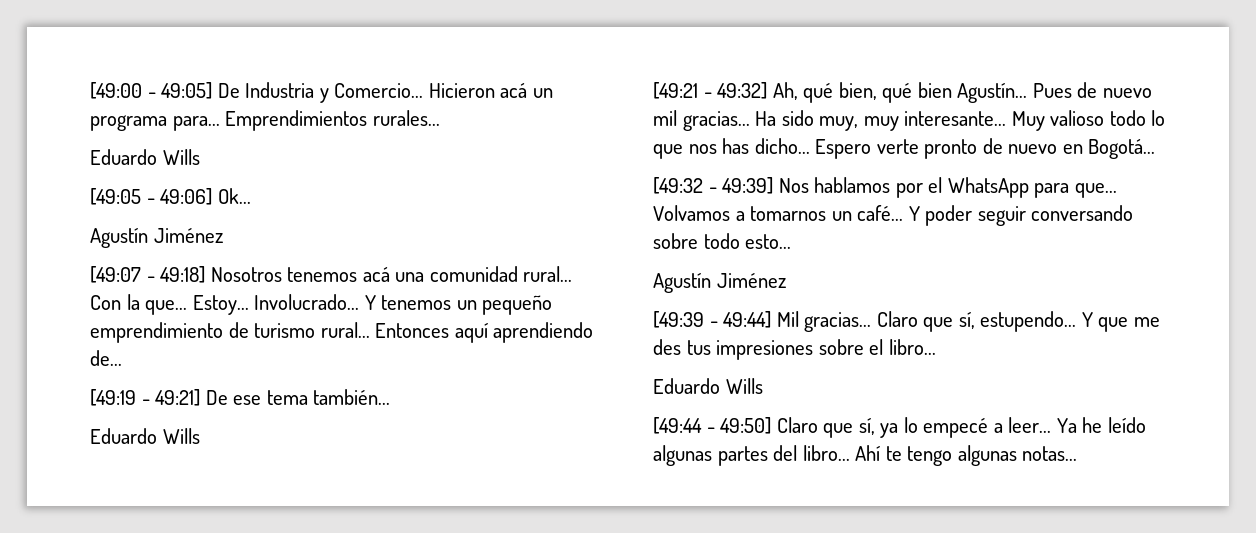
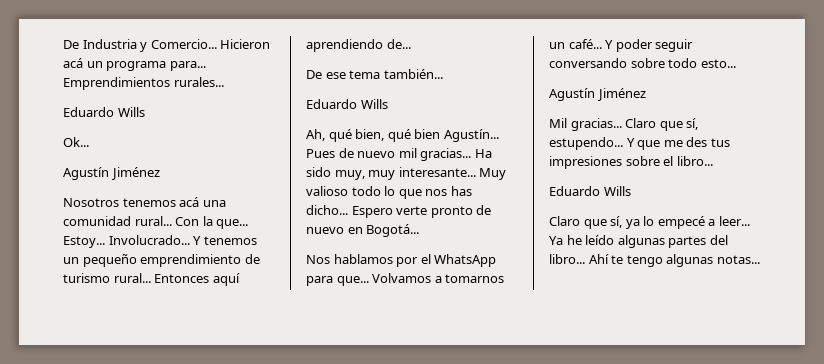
[90,82,213,99] [49:00 - 49:05] -> (63, 44) none
[90,188,213,205] [49:05 - 49:06] -> (145, 112) none
[90,266,206,283] [49:07 - 49:18] -> (160, 173) none
[90,389,201,406] [49:19 - 49:21] -> (411, 44) none
[653,82,768,99] [49:21 - 49:32] -> (388, 104) none
[653,177,774,194] [49:32 - 49:39] -> (420, 230) none
[653,311,772,328] [49:39 - 49:44] -> (646, 94) none
[653,417,772,434] [49:44 - 49:50] -> (631, 191) none

